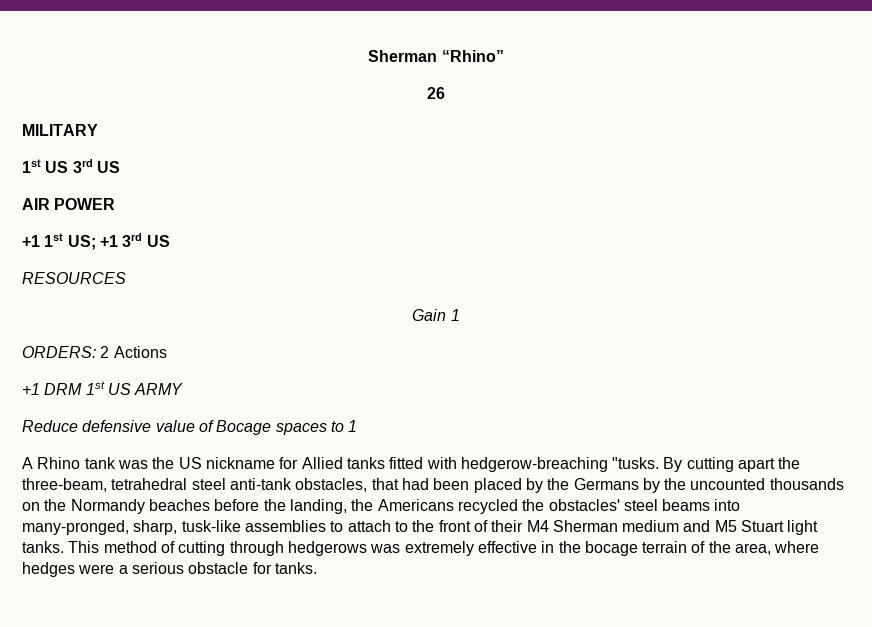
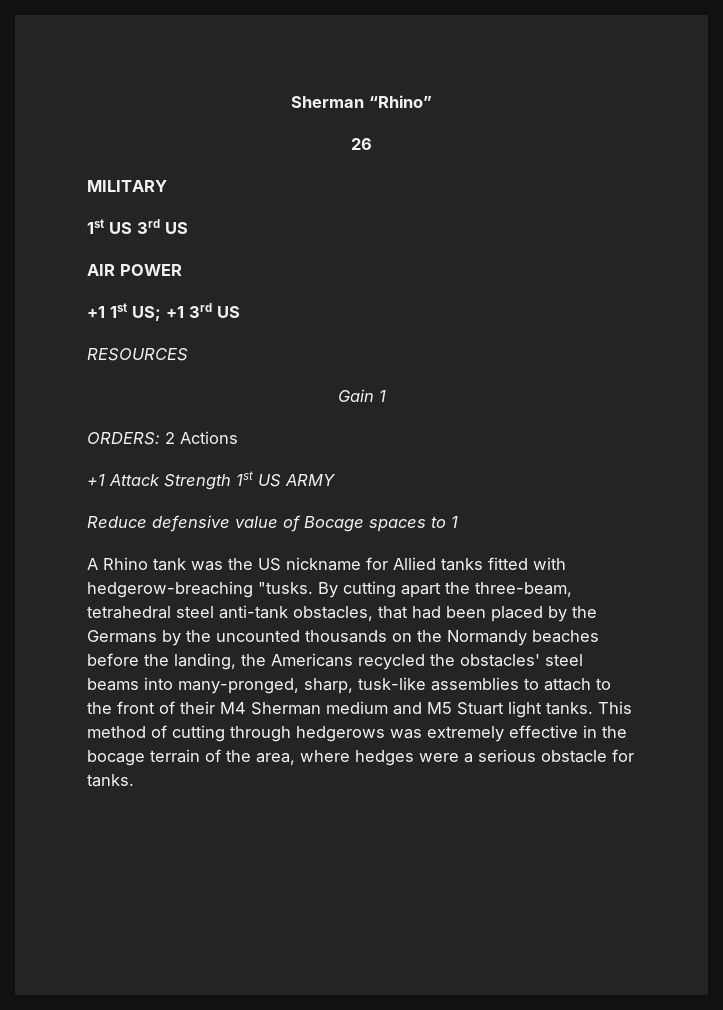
[44,383,83,395] DRM -> [109,474,231,490] Attack Strength

